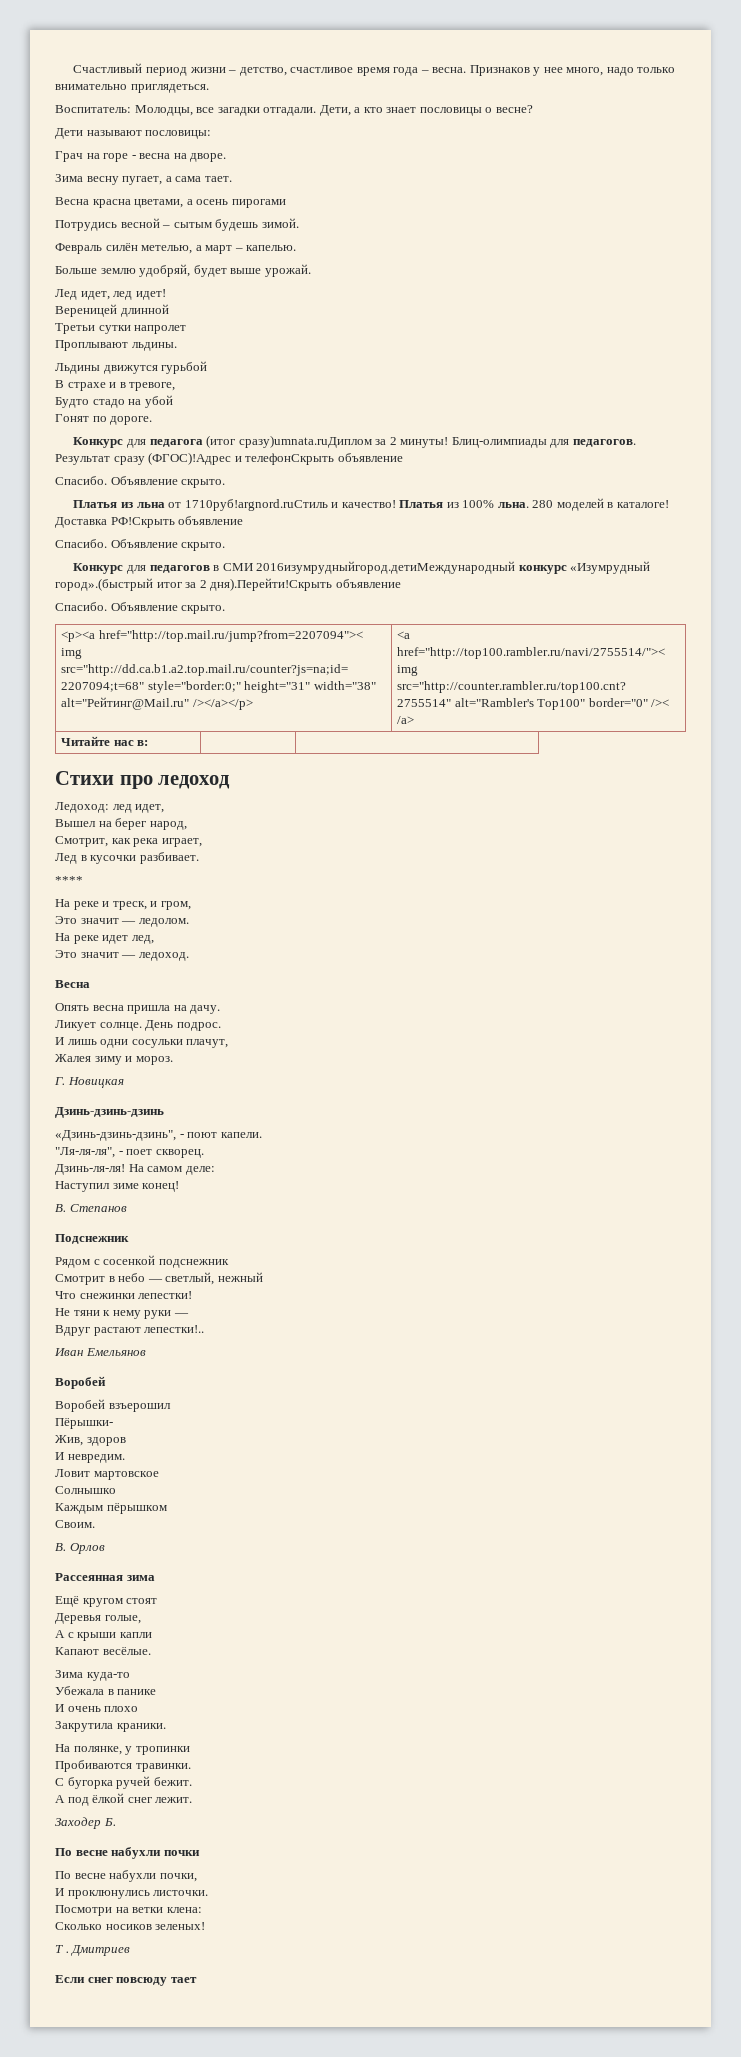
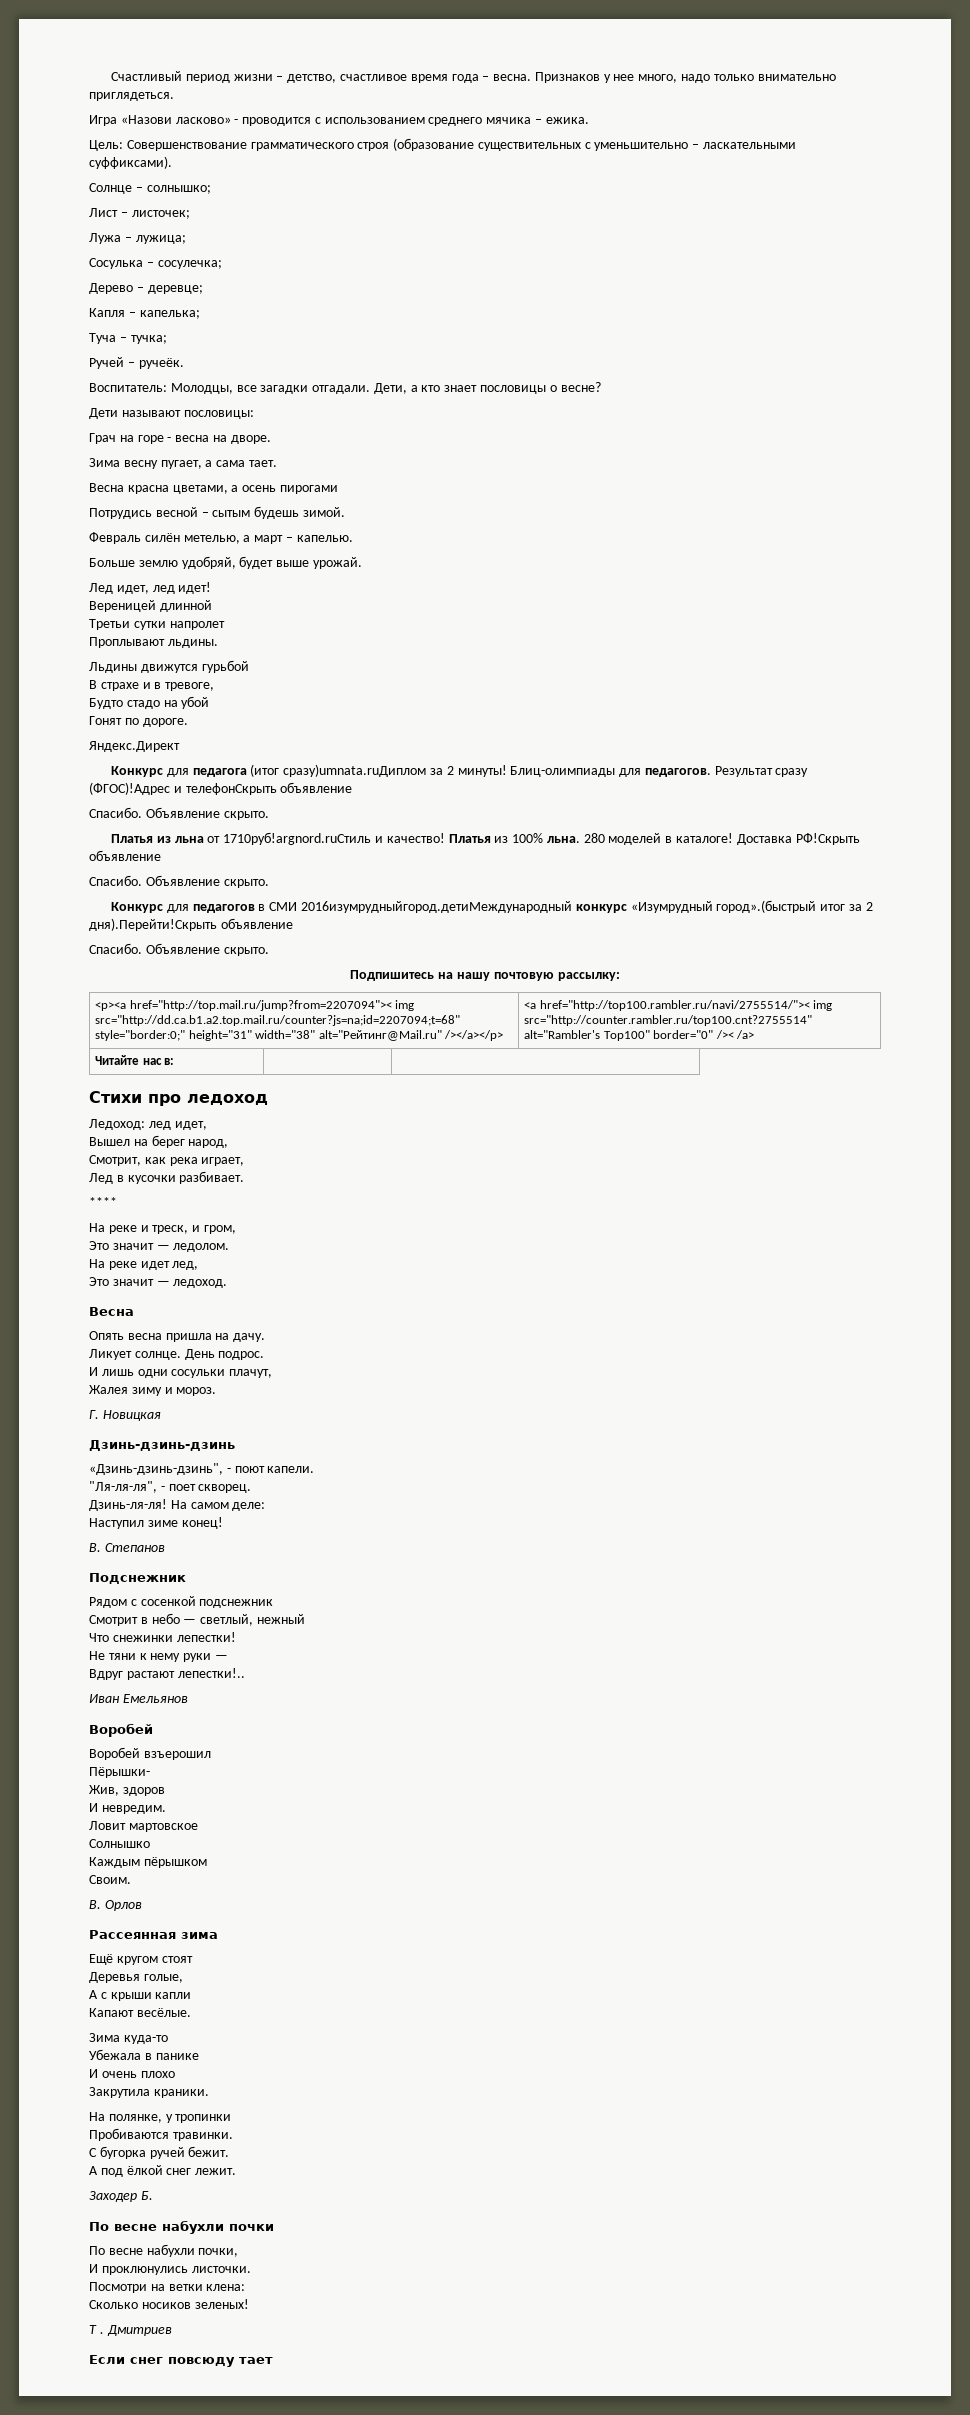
(209, 88) none -> [89,115,589,126] [89,138,797,151] [89,156,172,169] [89,183,211,194] [89,208,190,219] [89,233,186,244] [89,258,222,269] [89,283,203,294] [89,308,200,319] [89,333,167,344] [89,357,184,369] // Игра «Назови ласково» - проводится с использованием среднего мячика – ежика. // Цель: Совершенствование грамматического строя (образование существительных с уменьшительно – ласкательными суффиксами). // Солнце – солнышко; // Лист – листочек; // Лужа – лужица; // Сосулька – сосулечка; // Дерево – деревце; // Капля – капелька; // Туча – тучка; // Ручей – ручеёк.
(153, 420) none -> [89,741,180,752] // Яндекс.Директ
(226, 609) none -> [350,970,620,981] // Подпишитесь на нашу почтовую рассылку:

